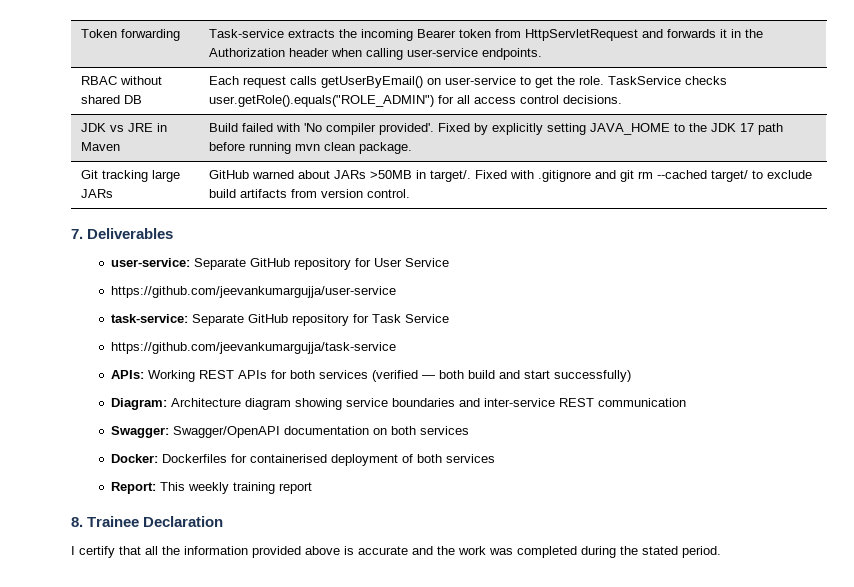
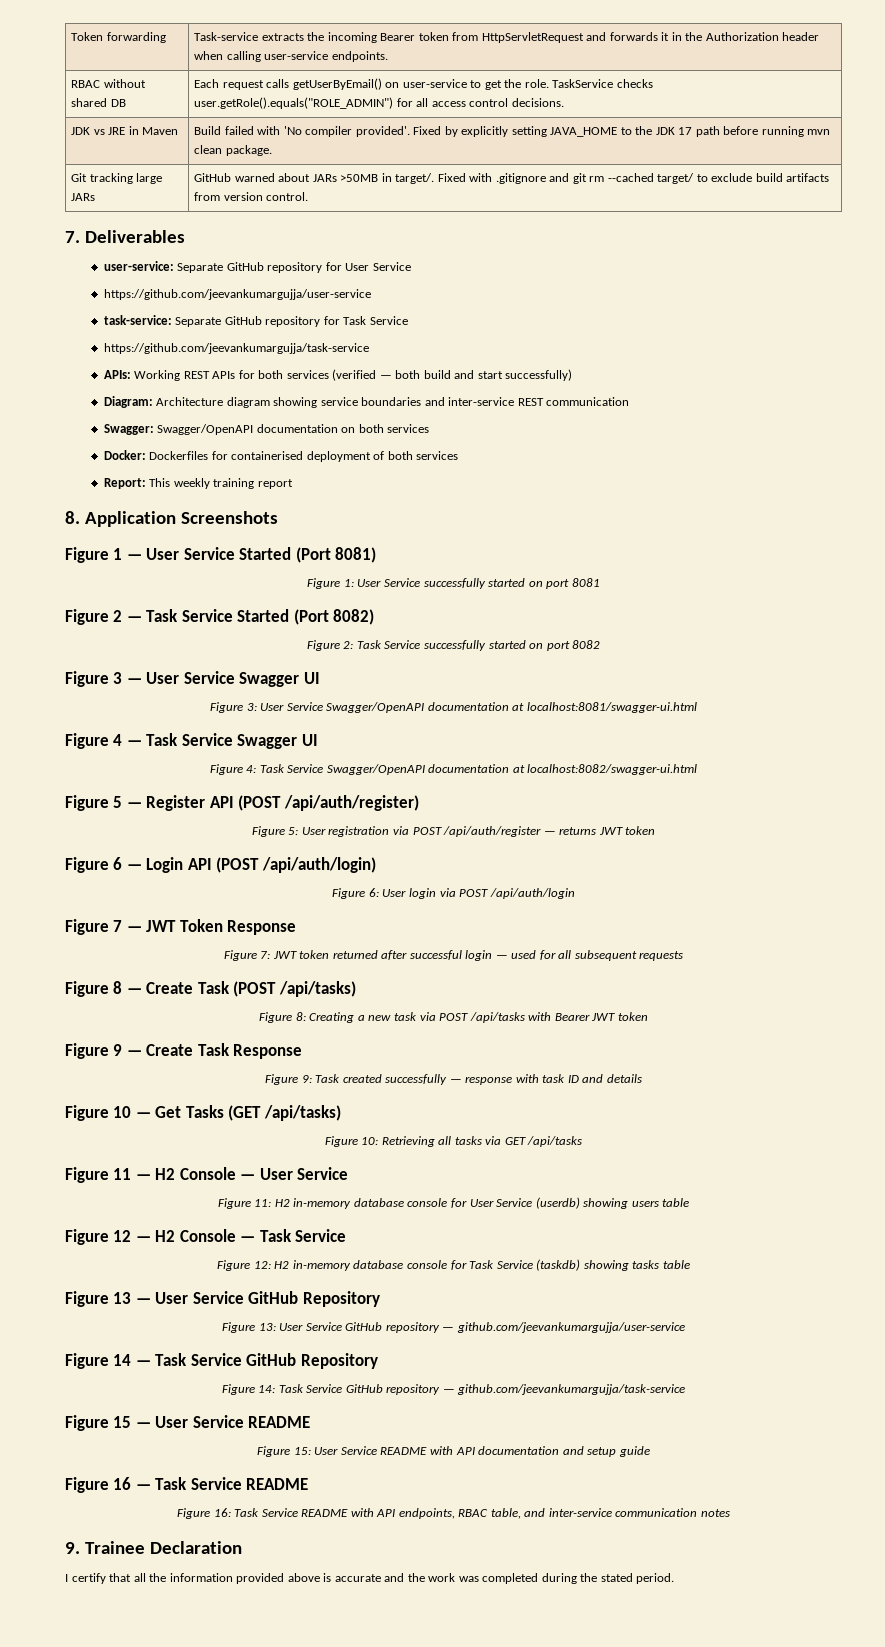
(83, 522) none -> [84,511,278,527] [65,547,377,563] [307,578,600,589] [65,609,375,625] [306,640,601,651] [65,671,320,687] [210,702,697,713] [65,733,318,749] [209,764,698,775] [65,795,419,811] [251,826,656,837] [65,857,376,873] [332,888,575,899] [65,919,297,935] [223,950,684,961] [65,981,356,997] [259,1012,648,1023] [65,1043,303,1059] [265,1074,642,1085] [65,1105,341,1121] [324,1136,583,1147] [65,1167,349,1183] [217,1197,690,1209] [65,1229,347,1245] [217,1259,690,1271] [65,1291,380,1307] [222,1322,685,1333] [65,1353,378,1369] [221,1384,686,1395] [65,1415,311,1431] [257,1446,650,1457] [65,1477,309,1493] [177,1508,730,1519] [65,1542,80,1554] Application Screenshots // Figure 1 — User Service Started (Port 8081) // Figure 1: User Service successfully started on port 8081 // Figure 2 — Task Service Started (Port 8082) // Figure 2: Task Service successfully started on port 8082 // Figure 3 — User Service Swagger UI // Figure 3: User Service Swagger/OpenAPI documentation at localhost:8081/swagger-ui.html // Figure 4 — Task Service Swagger UI // Figure 4: Task Service Swagger/OpenAPI documentation at localhost:8082/swagger-ui.html // Figure 5 — Register API (POST /api/auth/register) // Figure 5: User registration via POST /api/auth/register — returns JWT token // Figure 6 — Login API (POST /api/auth/login) // Figure 6: User login via POST /api/auth/login // Figure 7 — JWT Token Response // Figure 7: JWT token returned after successful login — used for all subsequent requests // Figure 8 — Create Task (POST /api/tasks) // Figure 8: Creating a new task via POST /api/tasks with Bearer JWT token // Figure 9 — Create Task Response // Figure 9: Task created successfully — response with task ID and details // Figure 10 — Get Tasks (GET /api/tasks) // Figure 10: Retrieving all tasks via GET /api/tasks // Figure 11 — H2 Console — User Service // Figure 11: H2 in-memory database console for User Service (userdb) showing users table // Figure 12 — H2 Console — Task Service // Figure 12: H2 in-memory database console for Task Service (taskdb) showing tasks table // Figure 13 — User Service GitHub Repository // Figure 13: User Service GitHub repository — github.com/jeevankumargujja/user-service // Figure 14 — Task Service GitHub Repository // Figure 14: Task Service GitHub repository — github.com/jeevankumargujja/task-service // Figure 15 — User Service README // Figure 15: User Service README with API documentation and setup guide // Figure 16 — Task Service README // Figure 16: Task Service README with API endpoints, RBAC table, and inter-service communication notes // 9.

